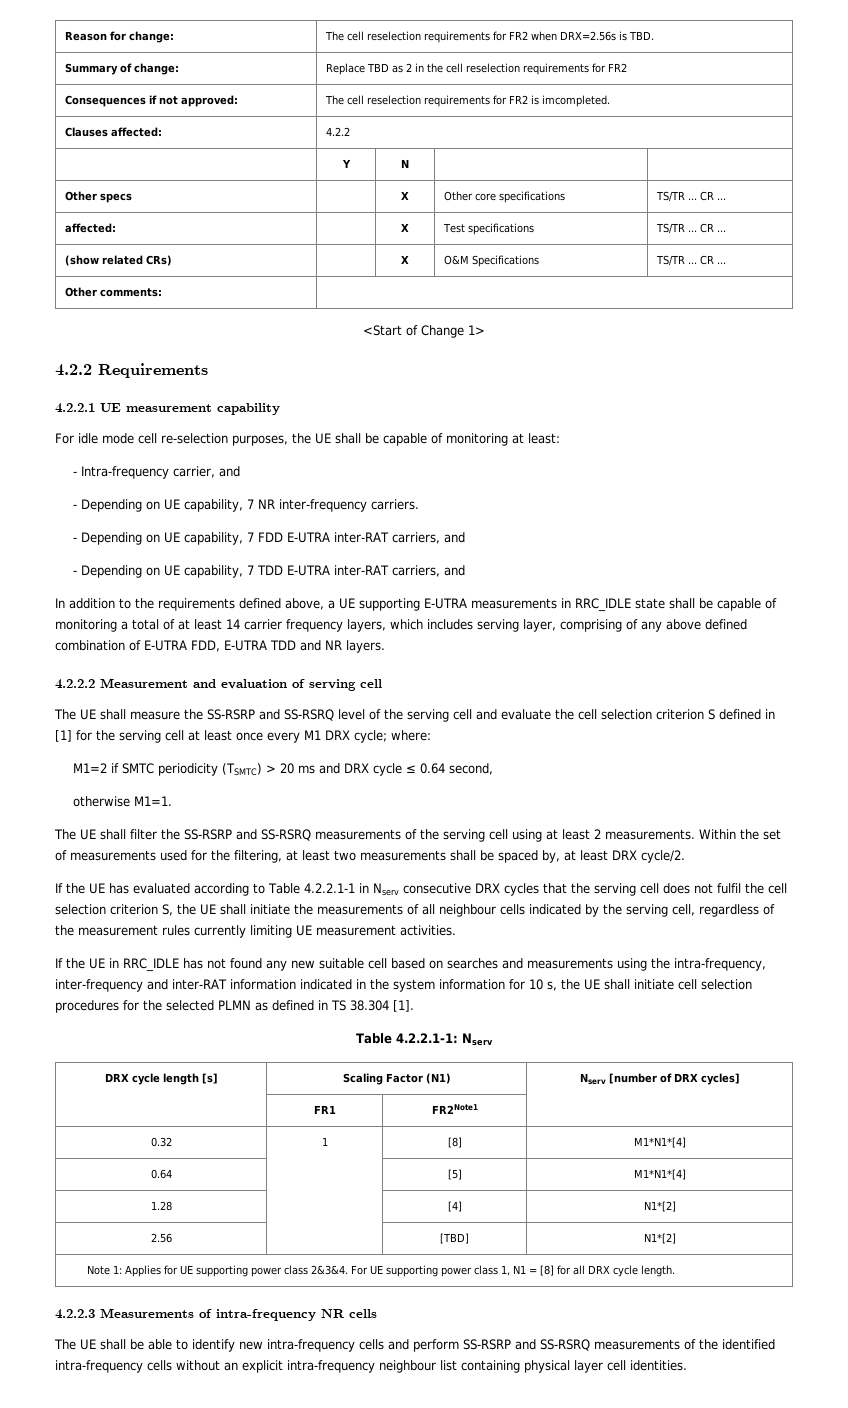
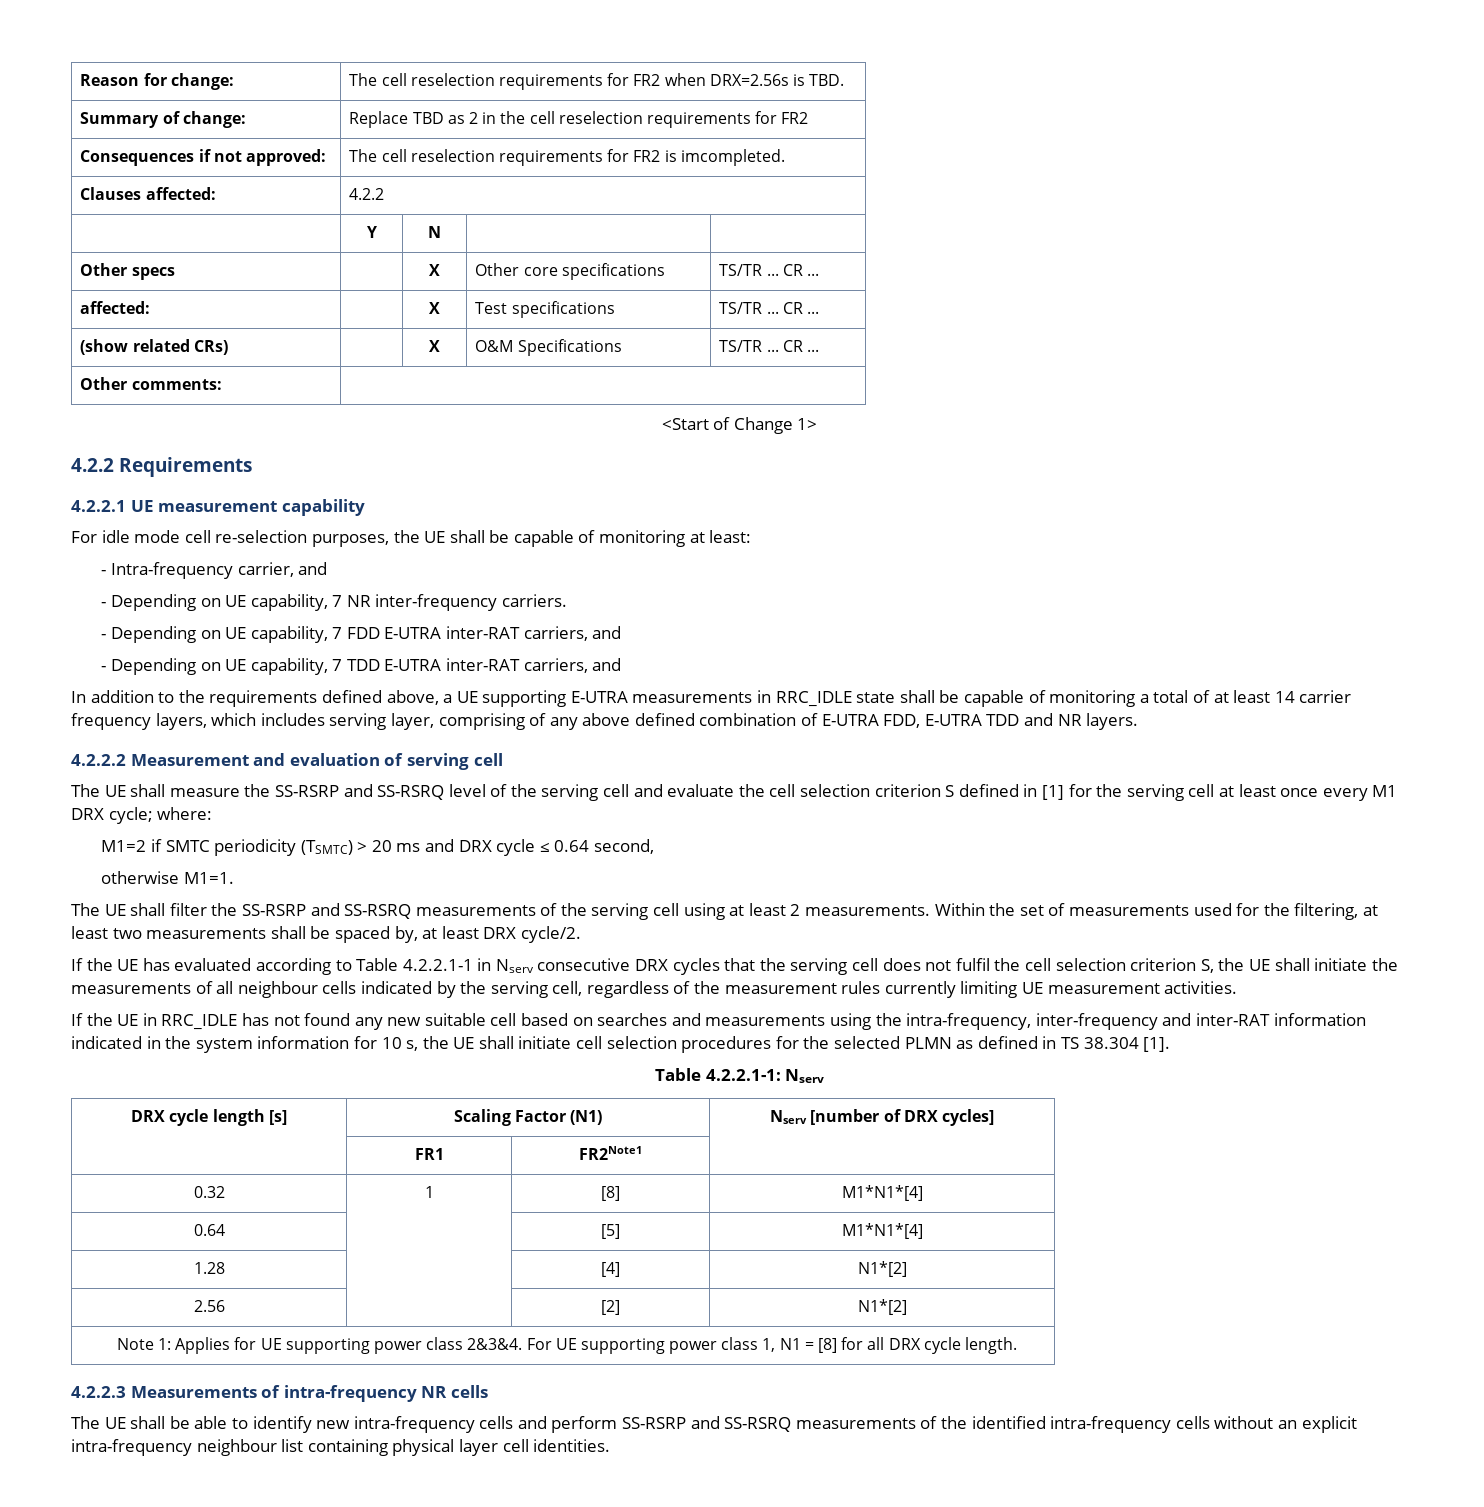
[440,1233,469,1244] [TBD] -> [601,1300,620,1315] [2]

